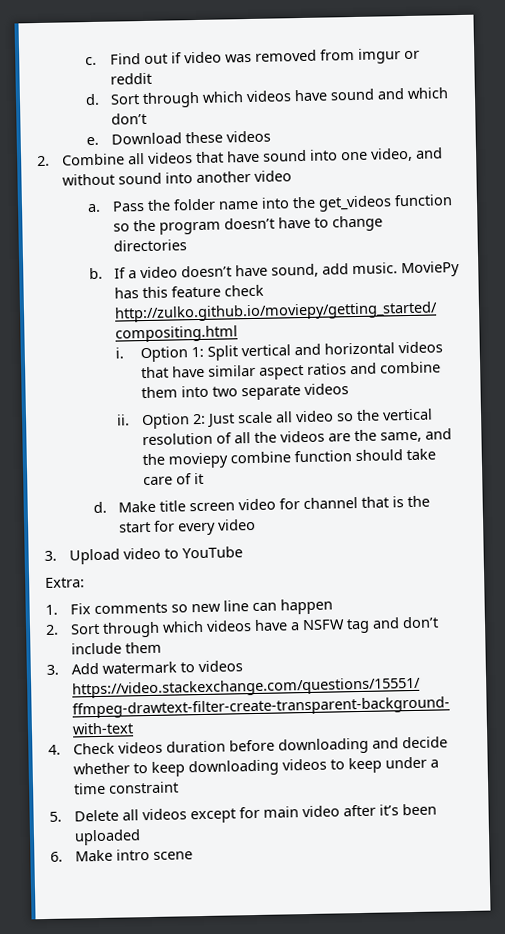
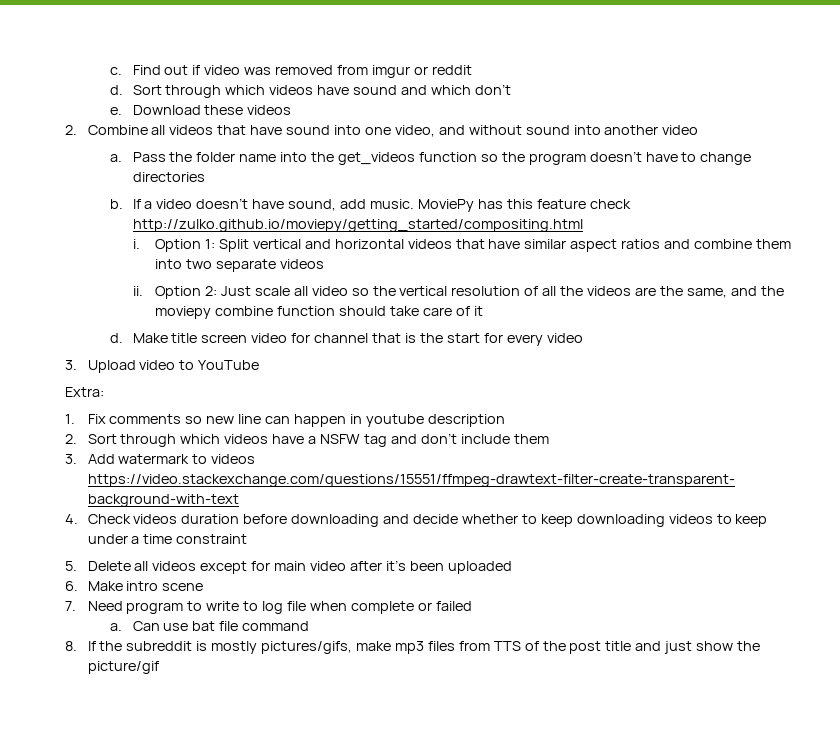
(333, 606) none -> [349,414,505,427] in youtube description
(193, 855) none -> [65,601,472,614] [110,621,310,631] [65,641,760,654] [87,661,159,674] // 7. Need program to write to log file when complete or failed // a. Can use bat file command // 8. If the subreddit is mostly pictures/gifs, make mp3 files from TTS of the post title and just show the picture/gif

